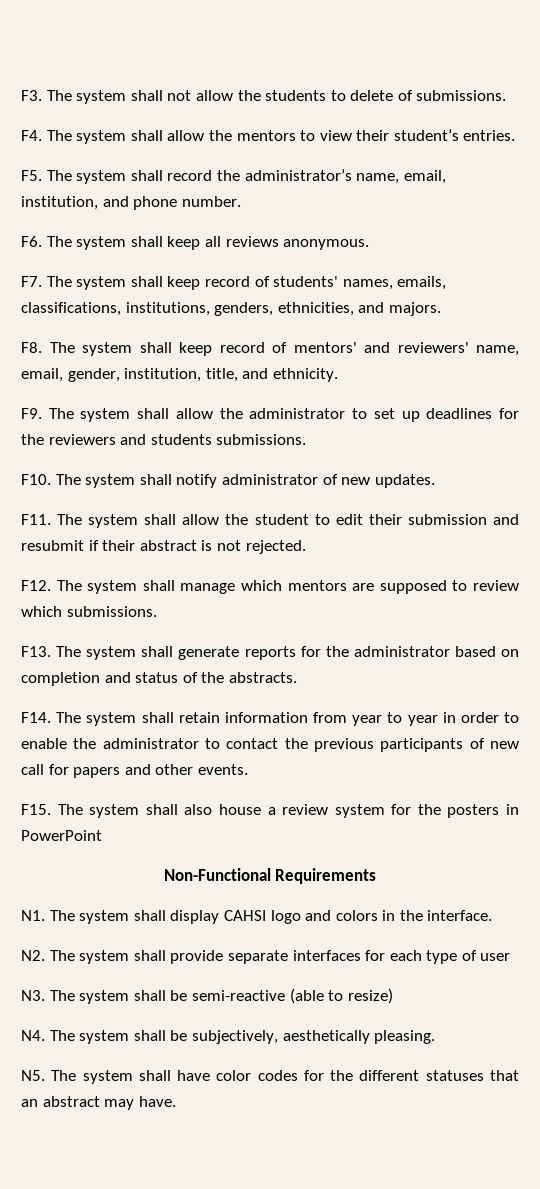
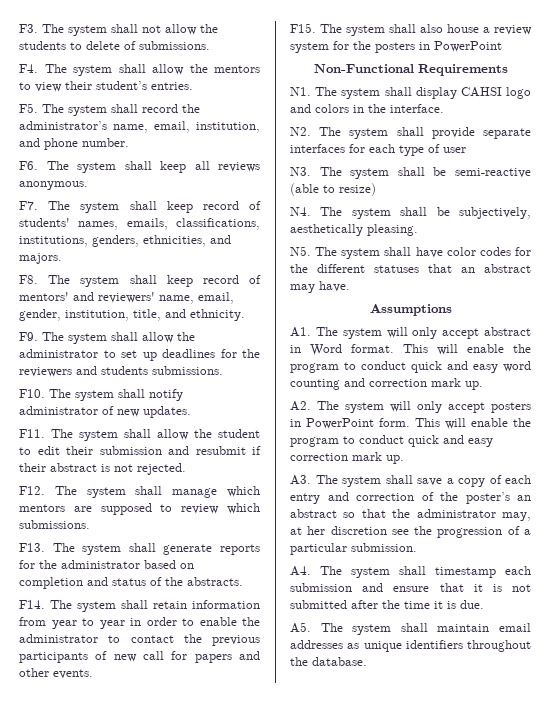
(176, 1101) none -> [369,304,452,316] [290,327,531,339] [290,344,531,356] [290,361,531,373] [290,378,483,390] [290,401,531,413] [290,418,531,429] [290,435,493,447] [290,452,404,464] [290,475,531,487] [290,492,531,504] [290,509,531,521] [290,526,531,538] [290,543,417,555] [290,566,531,578] [290,583,531,592] [290,600,484,609] [290,622,531,635] [290,640,531,652] [290,657,367,666] // Assumptions // A1. The system will only accept abstract in Word format. This will enable the program to conduct quick and easy word counting and correction mark up. // A2. The system will only accept posters in PowerPoint form. This will enable the program to conduct quick and easy correction mark up. // A3. The system shall save a copy of each entry and correction of the poster’s an abstract so that the administrator may, at her discretion see the progression of a particular submission. // A4. The system shall timestamp each submission and ensure that it is not submitted after the time it is due. // A5. The system shall maintain email addresses as unique identifiers throughout the database.

